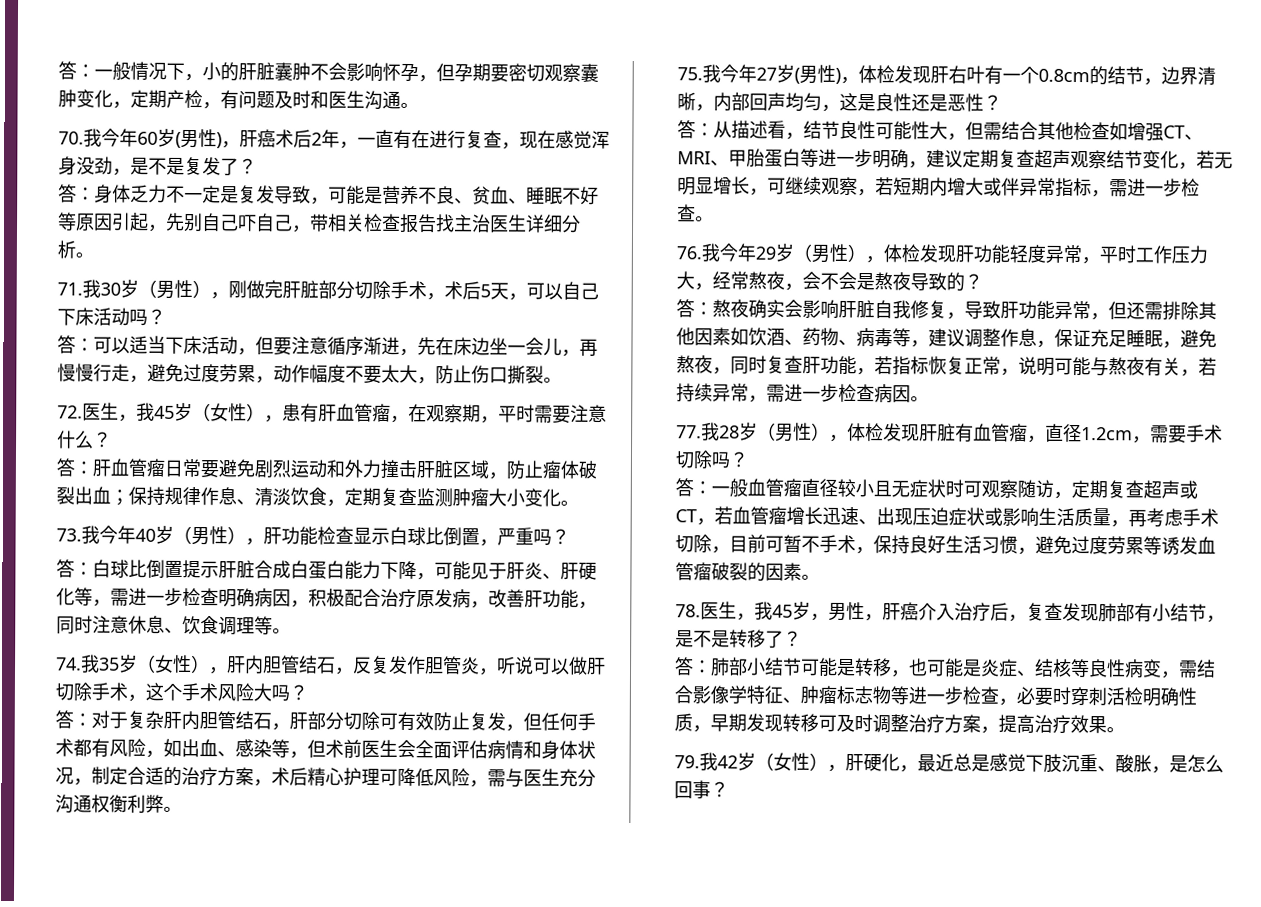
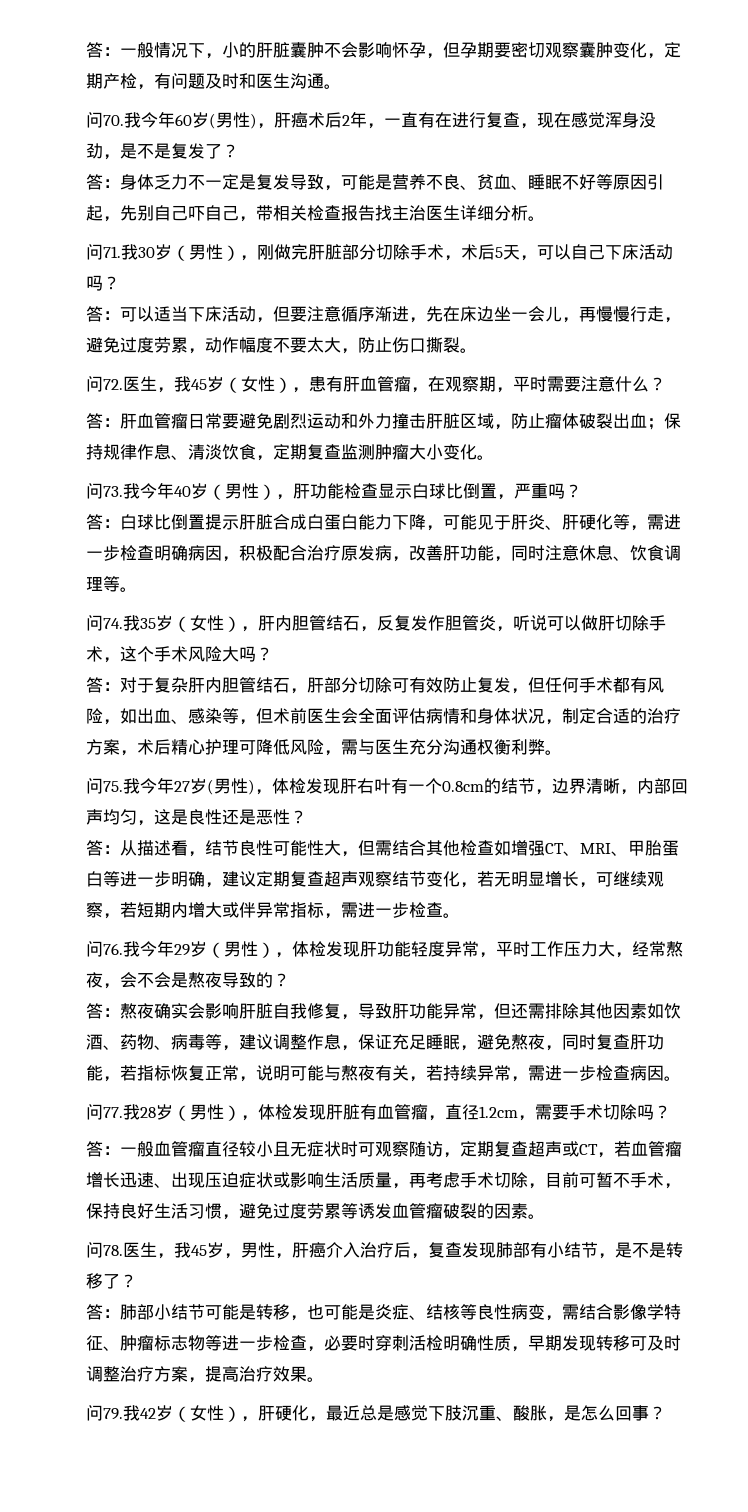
(420, 105) none -> [86,112,104,128] 问
(95, 255) none -> [86,244,104,260] 问
(563, 380) none -> [86,376,104,392] 问
(580, 503) none -> [86,483,104,499] 问
(292, 631) none -> [86,615,104,631] 问
(183, 809) none -> [86,778,104,794] 问
(715, 219) none -> [86,941,104,957] 问
(930, 399) none -> [86,1104,104,1120] 问
(821, 577) none -> [86,1242,104,1258] 问
(1126, 730) none -> [86,1405,104,1421] 问

